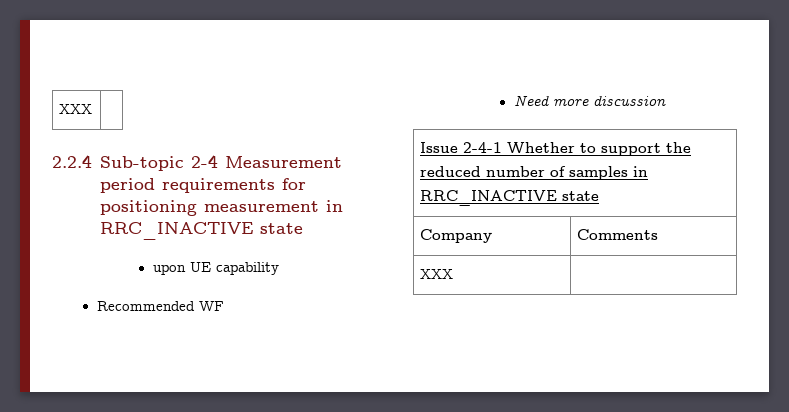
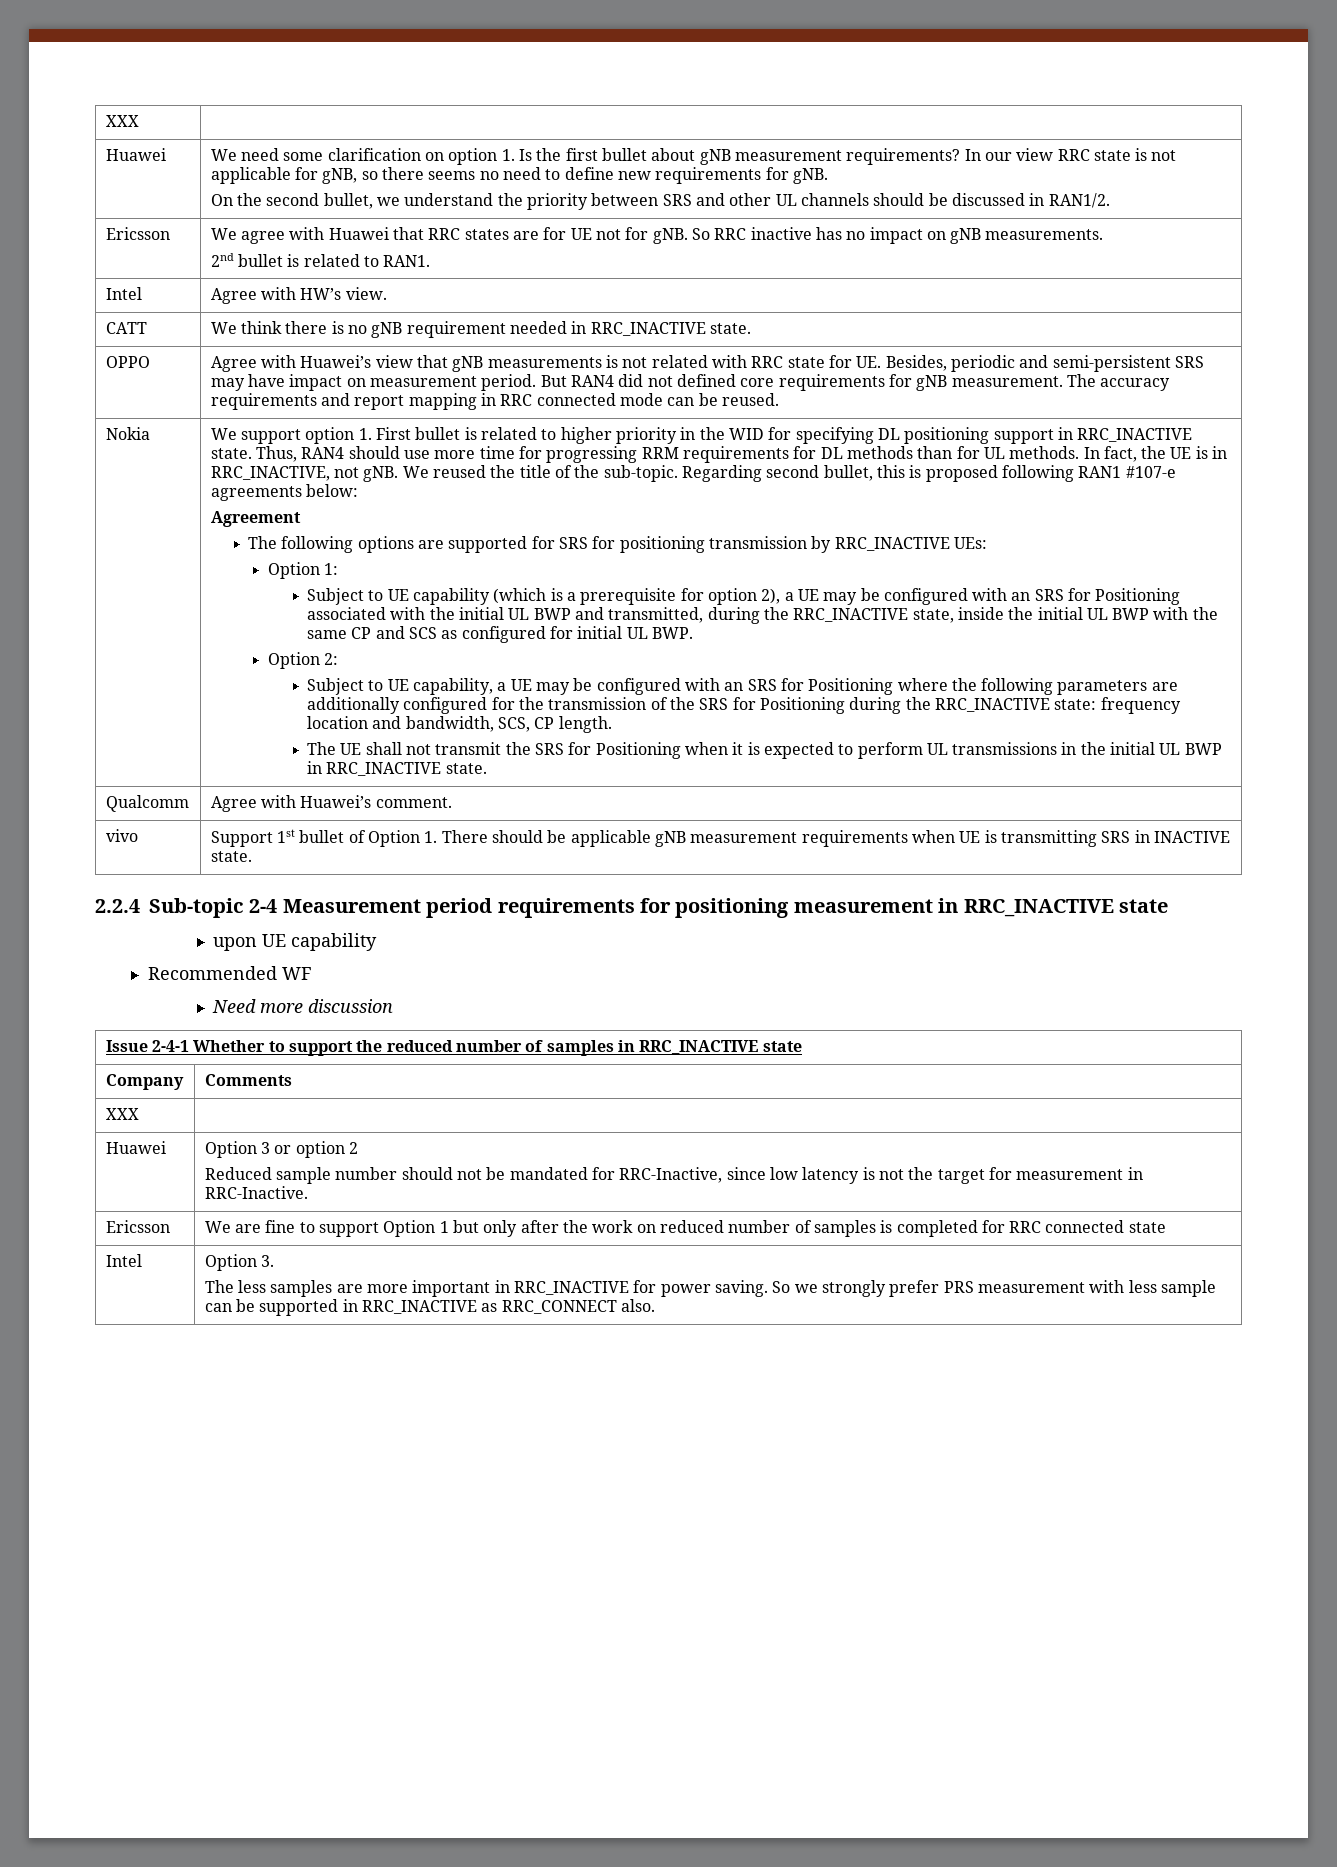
[59,104,93,114] XXX | -> [105,115,139,127] [105,148,166,161] [210,148,1177,165] [210,167,828,184] [210,193,1110,210] [105,227,170,240] [210,227,1104,244] [210,253,431,267] [105,287,142,300] [210,287,387,304] [105,322,147,334] [210,321,751,338] [105,356,150,368] [210,355,1204,372] [210,374,1171,391] [210,393,779,410] [105,427,150,440] [210,427,1193,444] [210,446,1228,463] [210,465,1176,482] [210,484,359,501] [210,511,301,527] [248,536,987,553] [267,562,339,579] [307,588,1181,605] [307,607,1218,624] [307,626,693,643] [267,652,339,669] [307,678,1178,695] [307,697,1181,714] [307,716,612,733] [307,742,1222,759] [307,761,487,776] [105,795,189,812] [210,795,452,812] [105,829,138,842] [210,829,1230,847] [210,851,252,862] XXX | // Huawei | We need some clarification on option 1. Is the first bullet about gNB measurement requirements? In our view RRC state is not applicable for gNB, so there seems no need to define new requirements for gNB. // On the second bullet, we understand the priority between SRS and other UL channels should be discussed in RAN1/2. // Ericsson | We agree with Huawei that RRC states are for UE not for gNB. So RRC inactive has no impact on gNB measurements. // 2nd bullet is related to RAN1. // Intel | Agree with HW’s view. // CATT | We think there is no gNB requirement needed in RRC_INACTIVE state. // OPPO | Agree with Huawei’s view that gNB measurements is not related with RRC state for UE. Besides, periodic and semi-persistent SRS may have impact on measurement period. But RAN4 did not defined core requirements for gNB measurement. The accuracy requirements and report mapping in RRC connected mode can be reused. // Nokia | We support option 1. First bullet is related to higher priority in the WID for specifying DL positioning support in RRC_INACTIVE state. Thus, RAN4 should use more time for progressing RRM requirements for DL methods than for UL methods. In fact, the UE is in RRC_INACTIVE, not gNB. We reused the title of the sub-topic. Regarding second bullet, this is proposed following RAN1 #107-e agreements below: // Agreement // The following options are supported for SRS for positioning transmission by RRC_INACTIVE UEs: // Option 1: // Subject to UE capability (which is a prerequisite for option 2), a UE may be configured with an SRS for Positioning associated with the initial UL BWP and transmitted, during the RRC_INACTIVE state, inside the initial UL BWP with the same CP and SCS as configured for initial UL BWP. // Option 2: // Subject to UE capability, a UE may be configured with an SRS for Positioning where the following parameters are additionally configured for the transmission of the SRS for Positioning during the RRC_INACTIVE state: frequency location and bandwidth, SCS, CP length. // The UE shall not transmit the SRS for Positioning when it is expected to perform UL transmissions in the initial UL BWP in RRC_INACTIVE state. // Qualcomm | Agree with Huawei’s comment. // vivo | Support 1st bullet of Option 1. There should be applicable gNB measurement requirements when UE is transmitting SRS in INACTIVE state.
(454, 274) none -> [105,1141,166,1154] [204,1141,359,1158] [204,1167,1143,1184] [204,1186,308,1199] [105,1220,170,1233] [204,1220,1166,1237] [105,1254,142,1267] [204,1254,275,1271] [204,1280,1216,1297] [204,1299,655,1316] // Huawei | Option 3 or option 2 // Reduced sample number should not be mandated for RRC-Inactive, since low latency is not the target for measurement in RRC-Inactive. // Ericsson | We are fine to support Option 1 but only after the work on reduced number of samples is completed for RRC connected state // Intel | Option 3. // The less samples are more important in RRC_INACTIVE for power saving. So we strongly prefer PRS measurement with less sample can be supported in RRC_INACTIVE as RRC_CONNECT also.

